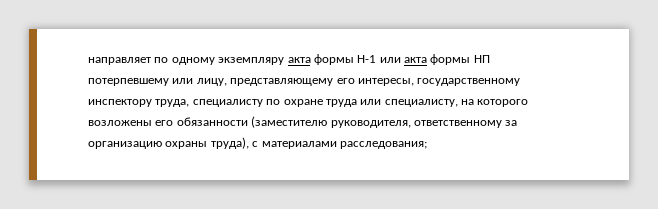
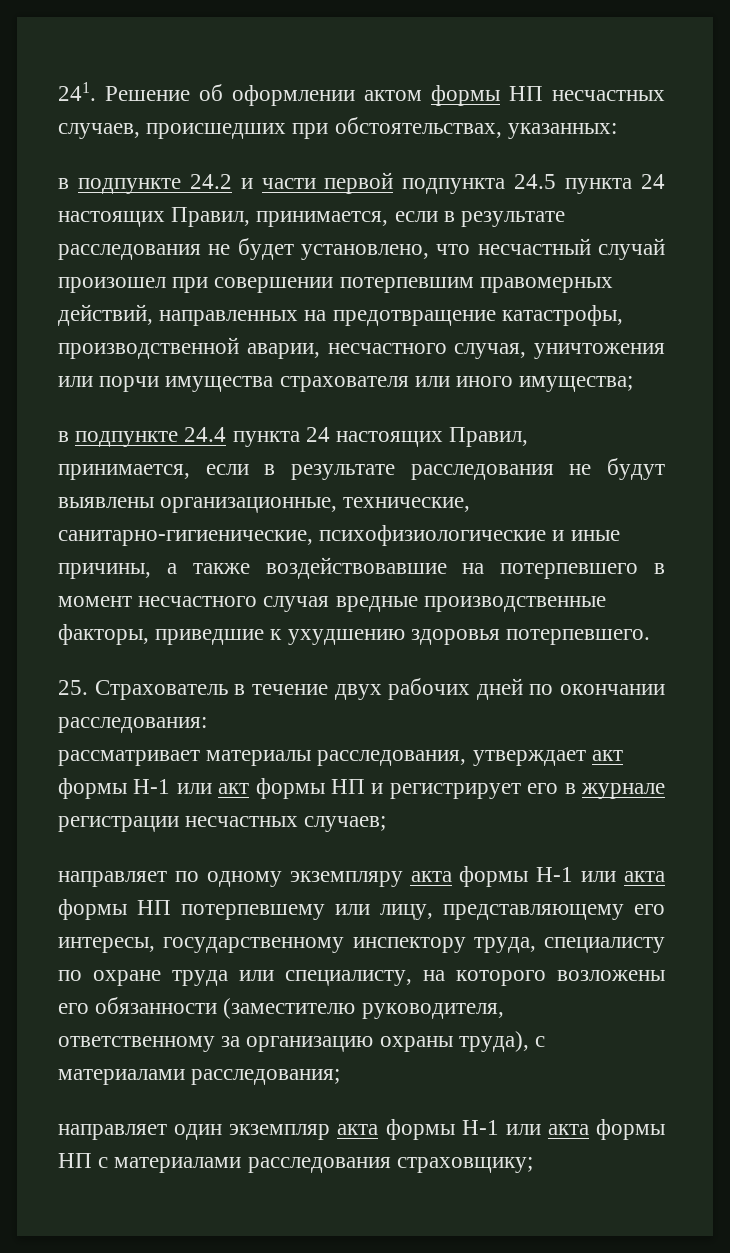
(88, 61) none -> [58,82,665,106] [58,117,617,139] [58,172,666,194] [58,207,566,227] [58,238,665,260] [58,277,613,293] [58,304,623,326] [58,337,665,359] [58,376,634,392] [58,427,529,447] [58,458,665,480] [58,497,471,513] [58,525,620,546] [58,557,665,579] [58,596,606,612] [58,624,651,645] [58,678,665,700] [58,717,207,733] [58,750,623,766] [58,778,665,799] [58,816,387,832] 241. Решение об оформлении актом формы НП несчастных случаев, происшедших при обстоятельствах, указанных: // в подпункте 24.2 и части первой подпункта 24.5 пункта 24 настоящих Правил, принимается, если в результате расследования не будет установлено, что несчастный случай произошел при совершении потерпевшим правомерных действий, направленных на предотвращение катастрофы, производственной аварии, несчастного случая, уничтожения или порчи имущества страхователя или иного имущества; // в подпункте 24.4 пункта 24 настоящих Правил, принимается, если в результате расследования не будут выявлены организационные, технические, санитарно-гигиенические, психофизиологические и иные причины, а также воздействовавшие на потерпевшего в момент несчастного случая вредные производственные факторы, приведшие к ухудшению здоровья потерпевшего. // 25. Страхователь в течение двух рабочих дней по окончании расследования: // рассматривает материалы расследования, утверждает акт формы Н-1 или акт формы НП и регистрирует его в журнале регистрации несчастных случаев; //
(427, 145) none -> [58,1119,665,1140] [58,1153,533,1173] // направляет один экземпляр акта формы Н-1 или акта формы НП с материалами расследования страховщику;

